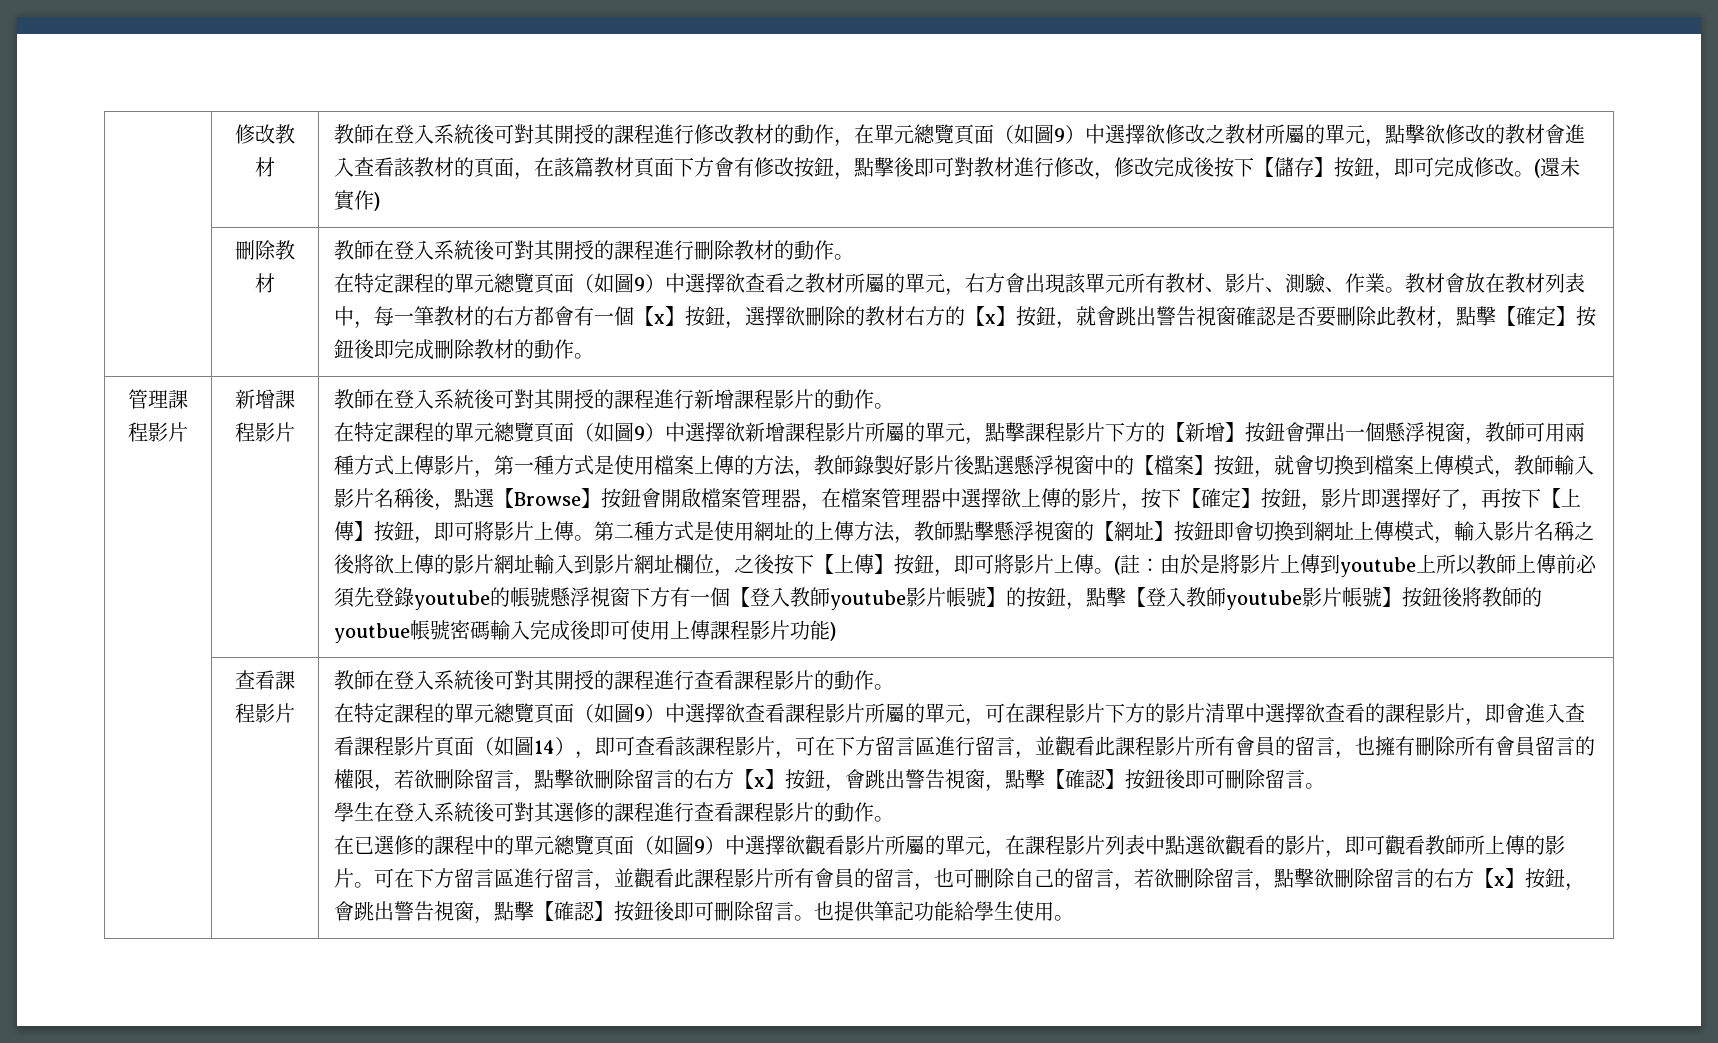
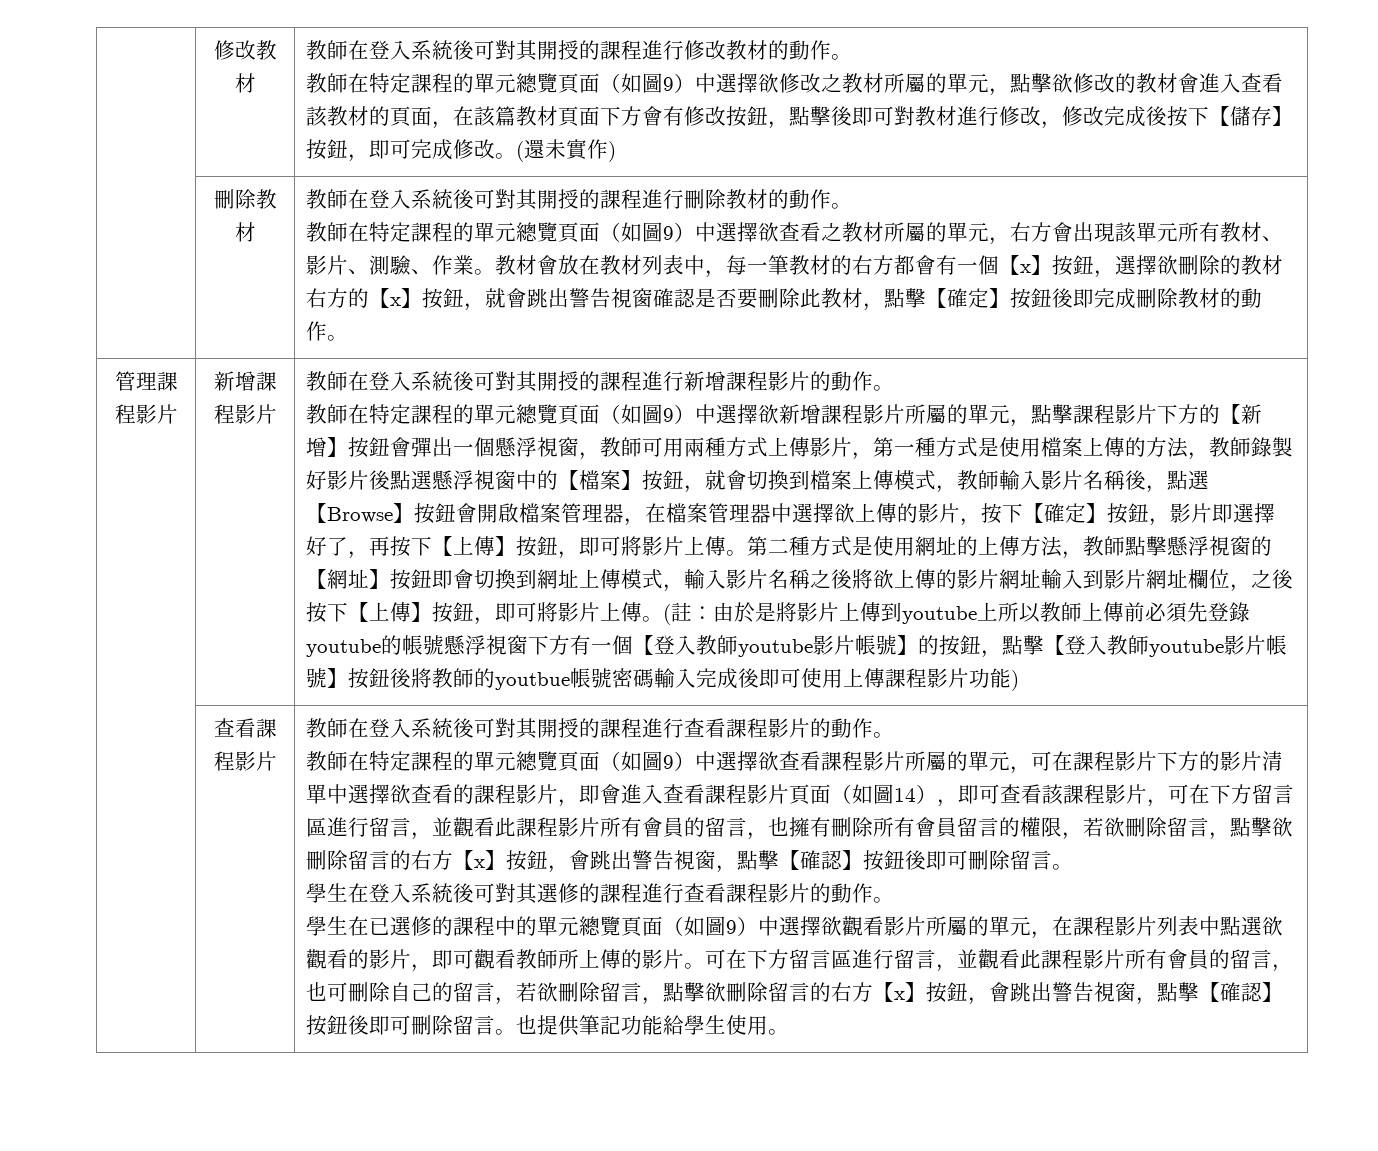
[833,124,874,147] ，在 -> [831,54,853,60] [306,73,475,93] 。 // 教師在特定課程的
(854, 257) none -> [306,222,349,242] 教師
(894, 406) none -> [306,404,349,424] 教師
(894, 687) none -> [306,751,349,771] 教師
(894, 819) none -> [306,916,349,936] 學生

